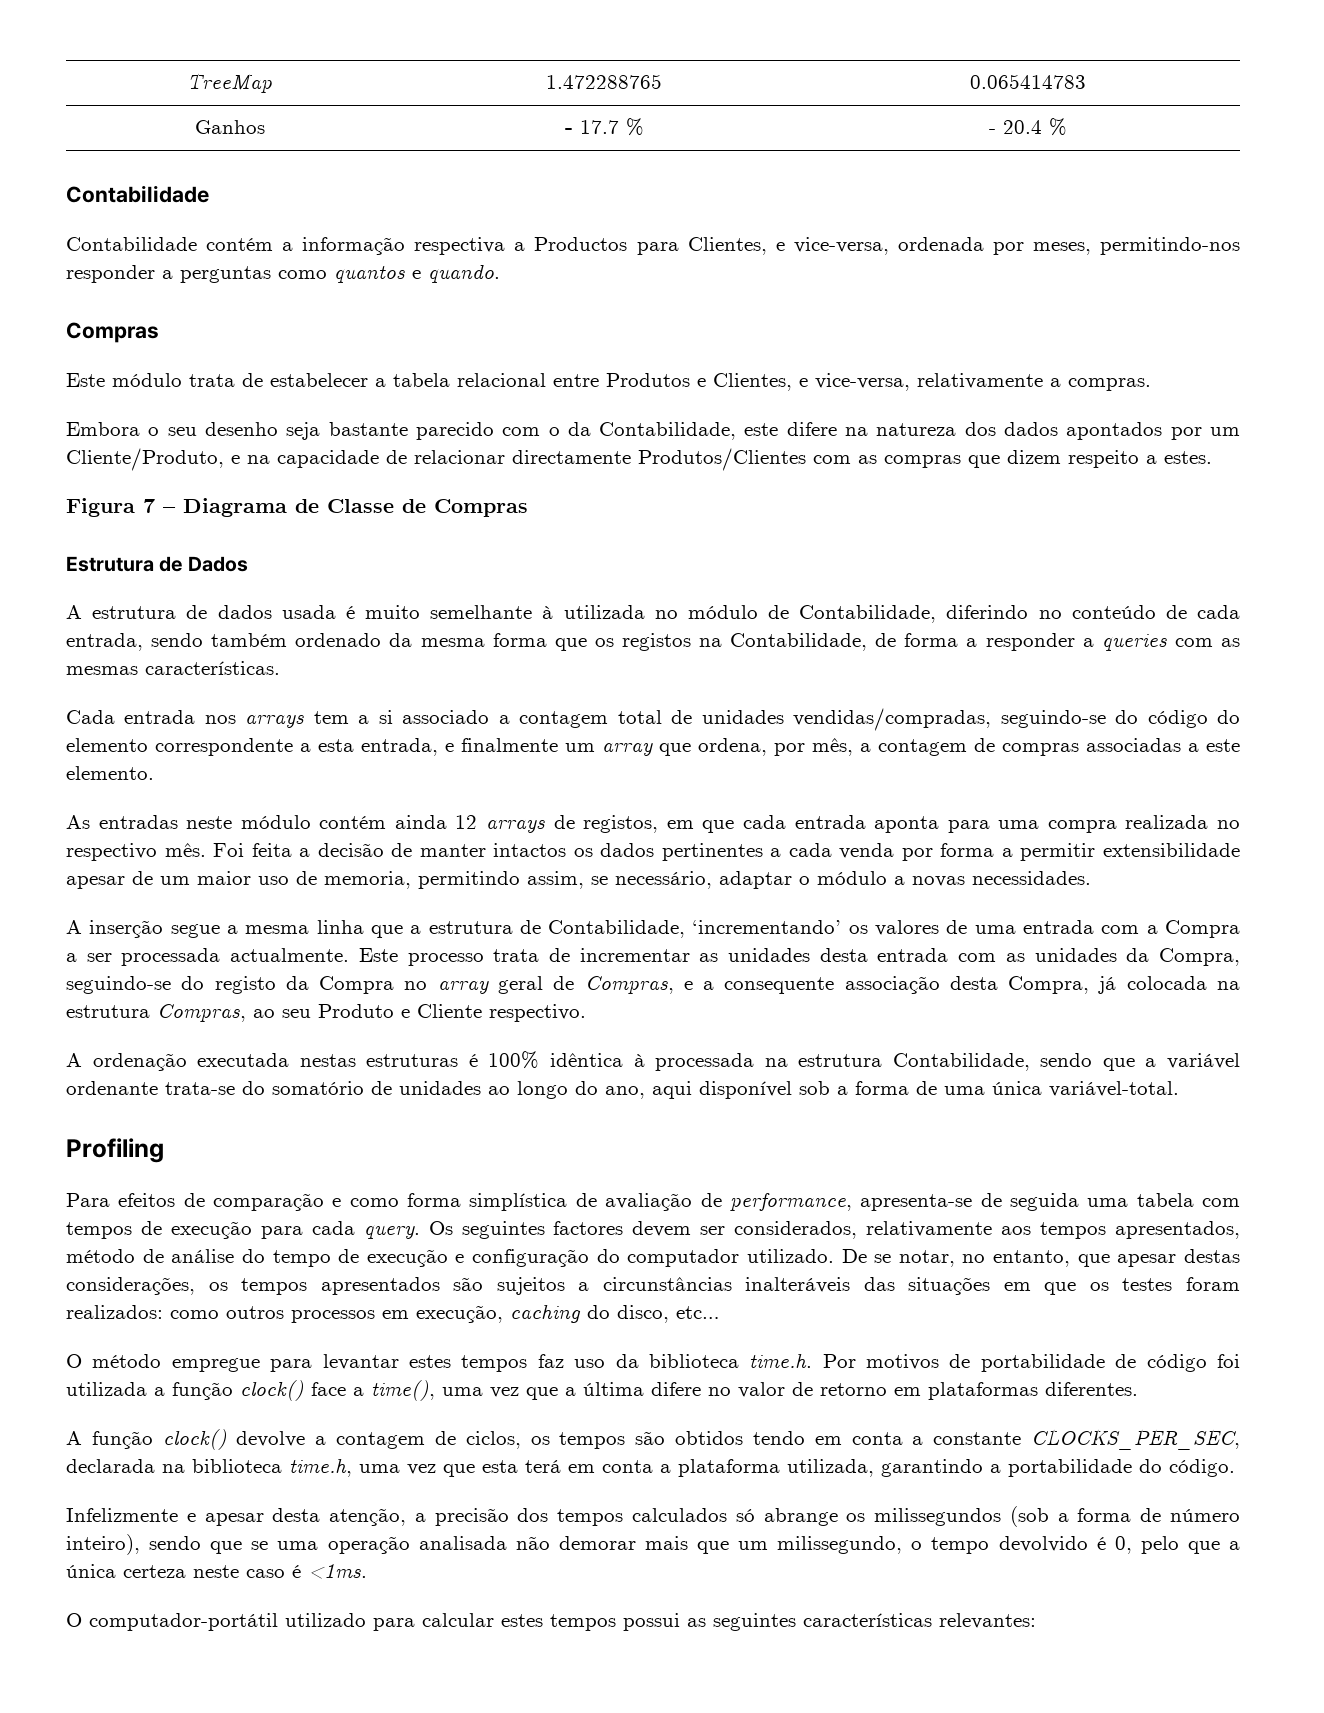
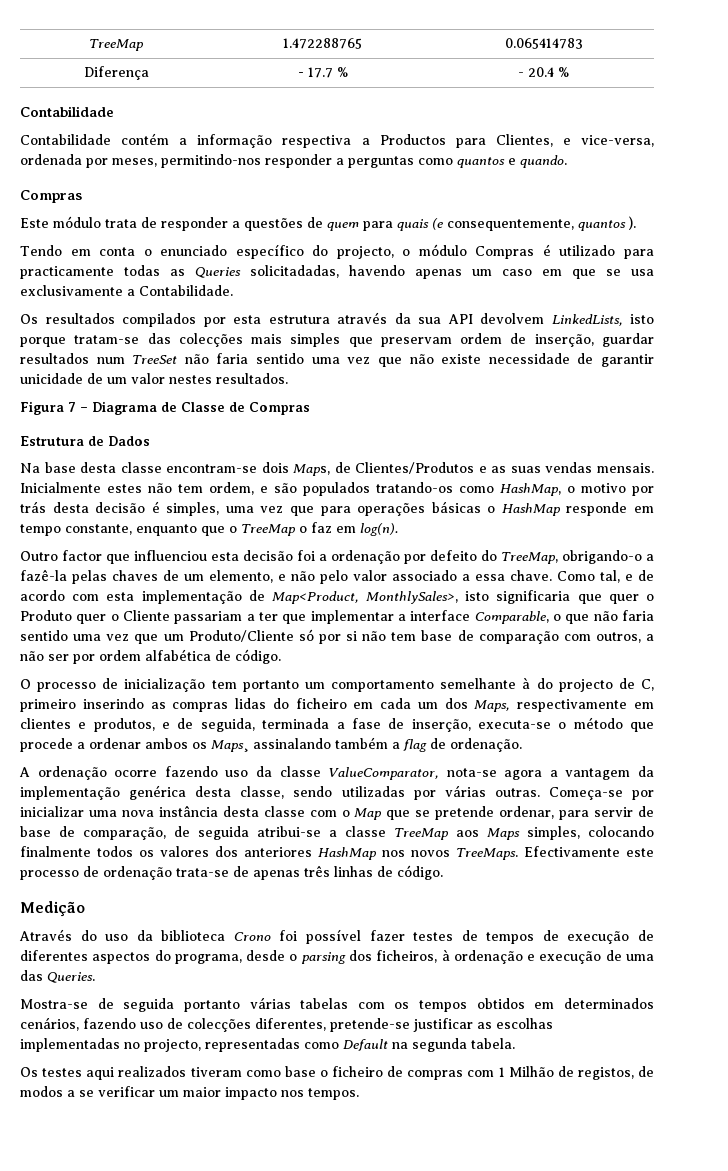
[194,120,265,134] Ganhos -> [83,66,149,80] Diferença
[270,373,1151,391] [66,422,1240,440] [66,448,1212,471] estabelecer a tabela relacional entre Produtos e Clientes, e vice-versa, relativamente a compras. // Embora o seu desenho seja bastante parecido com o da Contabilidade, este difere na natureza dos dados apontados por um Cliente/Produto, e na capacidade de relacionar directamente Produtos/Clientes com as compras que dizem respeito a estes. -> [161,216,636,231] [20,244,654,259] [20,265,654,279] [20,285,233,296] [20,312,654,327] [20,333,654,347] [20,353,655,367] [20,373,288,384] responder a questões de quem para quais (e consequentemente, quantos ). // Tendo em conta o enunciado específico do projecto, o módulo Compras é utilizado para practicamente todas as Queries solicitadadas, havendo apenas um caso em que se usa exclusivamente a Contabilidade. // Os resultados compilados por esta estrutura através da sua API devolvem LinkedLists, isto porque tratam-se das colecções mais simples que preservam ordem de inserção, guardar resultados num TreeSet não faria sentido uma vez que não existe necessidade de garantir unicidade de um valor nestes resultados.
[66,605,1240,623] [66,633,1240,651] [66,661,280,675] [66,708,1241,731] [66,738,1240,756] [66,766,154,780] [66,815,1240,833] [66,843,1240,861] [66,871,1091,889] [66,920,1240,938] [66,948,1241,966] [66,976,1241,994] [66,1004,586,1022] [66,1051,1240,1071] [66,1081,1179,1099] [66,1138,164,1163] [66,1193,1240,1211] [66,1221,1240,1239] [66,1249,1240,1267] [66,1277,1240,1295] [66,1304,720,1323] [66,1353,1241,1372] [66,1380,1138,1401] [66,1429,1241,1450] [66,1458,1235,1477] [66,1506,1241,1527] [66,1534,1240,1555] [66,1564,367,1579] [66,1613,1036,1631] A estrutura de dados usada é muito semelhante à utilizada no módulo de Contabilidade, diferindo no conteúdo de cada entrada, sendo também ordenado da mesma forma que os registos na Contabilidade, de forma a responder a queries com as mesmas características. // Cada entrada nos arrays tem a si associado a contagem total de unidades vendidas/compradas, seguindo-se do código do elemento correspondente a esta entrada, e finalmente um array que ordena, por mês, a contagem de compras associadas a este elemento. // As entradas neste módulo contém ainda 12 arrays de registos, em que cada entrada aponta para uma compra realizada no respectivo mês. Foi feita a decisão de manter intactos os dados pertinentes a cada venda por forma a permitir extensibilidade apesar de um maior uso de memoria, permitindo assim, se necessário, adaptar o módulo a novas necessidades. // A inserção segue a mesma linha que a estrutura de Contabilidade, ‘incrementando’ os valores de uma entrada com a Compra a ser processada actualmente. Este processo trata de incrementar as unidades desta entrada com as unidades da Compra, seguindo-se do registo da Compra no array geral de Compras, e a consequente associação desta Compra, já colocada na estrutura Compras, ao seu Produto e Cliente respectivo. // A ordenação executada nestas estruturas é 100% idêntica à processada na estrutura Contabilidade, sendo que a variável ordenante trata-se do somatório de unidades ao longo do ano, aqui disponível sob a forma de uma única variável-total. // Profiling // Para efeitos de comparação e como forma simplística de avaliação de performance, apresenta-se de seguida uma tabela com tempos de execução para cada query. Os seguintes factores devem ser considerados, relativamente aos tempos apresentados, método de análise do tempo de execução e configuração do computador utilizado. De se notar, no entanto, que apesar destas considerações, os tempos apresentados são sujeitos a circunstâncias inalteráveis das situações em que os testes foram realizados: como outros processos em execução, caching do disco, etc… // O método empregue para levantar estes tempos faz uso da biblioteca time.h. Por motivos de portabilidade de código foi utilizada a função clock() face a time(), uma vez que a última difere no valor de retorno em plataformas diferentes. // A função clock() devolve a contagem de ciclos, os tempos são obtidos tendo em conta a constante CLOCKS_PER_SEC, declarada na biblioteca time.h, uma vez que esta terá em conta a plataforma utilizada, garantindo a portabilidade do código. // Infelizmente e apesar desta atenção, a precisão dos tempos calculados só abrange os milissegundos (sob a forma de número inteiro), sendo que se uma operação analisada não demorar mais que um milissegundo, o tempo devolvido é 0, pelo que a única certeza neste caso é <1ms. // O computador-portátil utilizado para calcular estes tempos possui as seguintes características relevantes: -> [20,462,655,476] [20,482,654,496] [20,501,654,516] [20,522,398,536] [20,550,654,564] [20,569,654,584] [20,590,654,604] [20,610,654,624] [20,629,654,644] [20,649,281,664] [20,677,655,692] [20,698,654,712] [20,717,654,732] [20,737,522,752] [19,766,654,780] [20,785,655,800] [20,805,654,820] [20,826,654,840] [20,846,654,860] [20,865,443,880] [20,901,85,917] [19,929,654,944] [20,949,655,964] [20,970,95,983] [20,997,654,1012] [20,1017,553,1032] [20,1038,515,1052] [20,1066,654,1080] [20,1086,359,1100] Na base desta classe encontram-se dois Maps, de Clientes/Produtos e as suas vendas mensais. Inicialmente estes não tem ordem, e são populados tratando-os como HashMap, o motivo por trás desta decisão é simples, uma vez que para operações básicas o HashMap responde em tempo constante, enquanto que o TreeMap o faz em log(n). // Outro factor que influenciou esta decisão foi a ordenação por defeito do TreeMap, obrigando-o a fazê-la pelas chaves de um elemento, e não pelo valor associado a essa chave. Como tal, e de acordo com esta implementação de Map<Product, MonthlySales>, isto significaria que quer o Produto quer o Cliente passariam a ter que implementar a interface Comparable, o que não faria sentido uma vez que um Produto/Cliente só por si não tem base de comparação com outros, a não ser por ordem alfabética de código. // O processo de inicialização tem portanto um comportamento semelhante à do projecto de C, primeiro inserindo as compras lidas do ficheiro em cada um dos Maps, respectivamente em clientes e produtos, e de seguida, terminada a fase de inserção, executa-se o método que procede a ordenar ambos os Maps¸ assinalando também a flag de ordenação. // A ordenação ocorre fazendo uso da classe ValueComparator, nota-se agora a vantagem da implementação genérica desta classe, sendo utilizadas por várias outras. Começa-se por inicializar uma nova instância desta classe com o Map que se pretende ordenar, para servir de base de comparação, de seguida atribui-se a classe TreeMap aos Maps simples, colocando finalmente todos os valores dos anteriores HashMap nos novos TreeMaps. Efectivamente este processo de ordenação trata-se de apenas três linhas de código. // Medição // Através do uso da biblioteca Crono foi possível fazer testes de tempos de execução de diferentes aspectos do programa, desde o parsing dos ficheiros, à ordenação e execução de uma das Queries. // Mostra-se de seguida portanto várias tabelas com os tempos obtidos em determinados cenários, fazendo uso de colecções diferentes, pretende-se justificar as escolhas implementadas no projecto, representadas como Default na segunda tabela. // Os testes aqui realizados tiveram como base o ficheiro de compras com 1 Milhão de registos, de modos a se verificar um maior impacto nos tempos.

